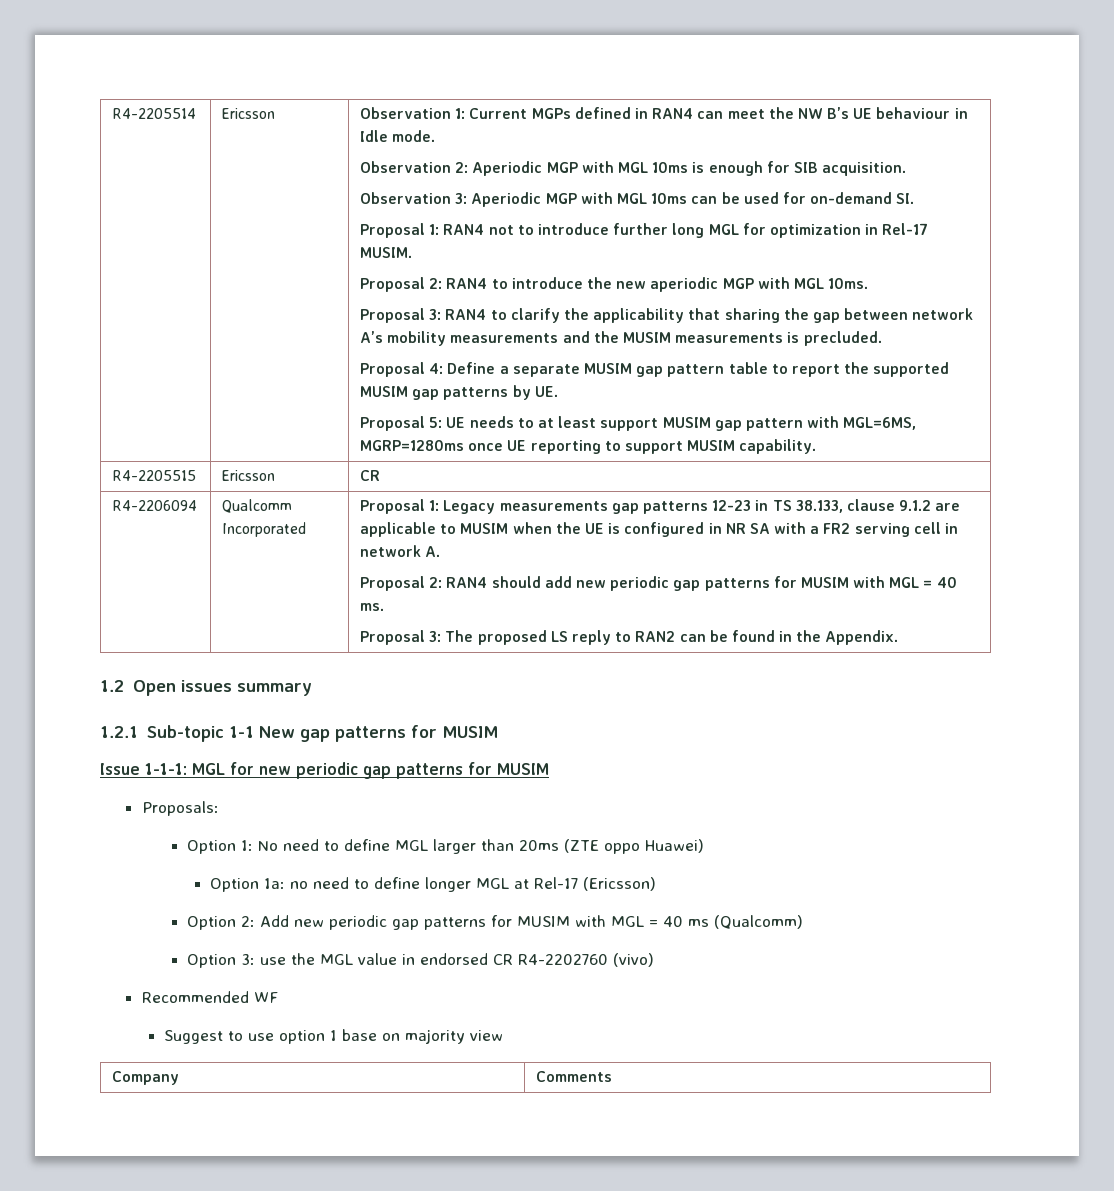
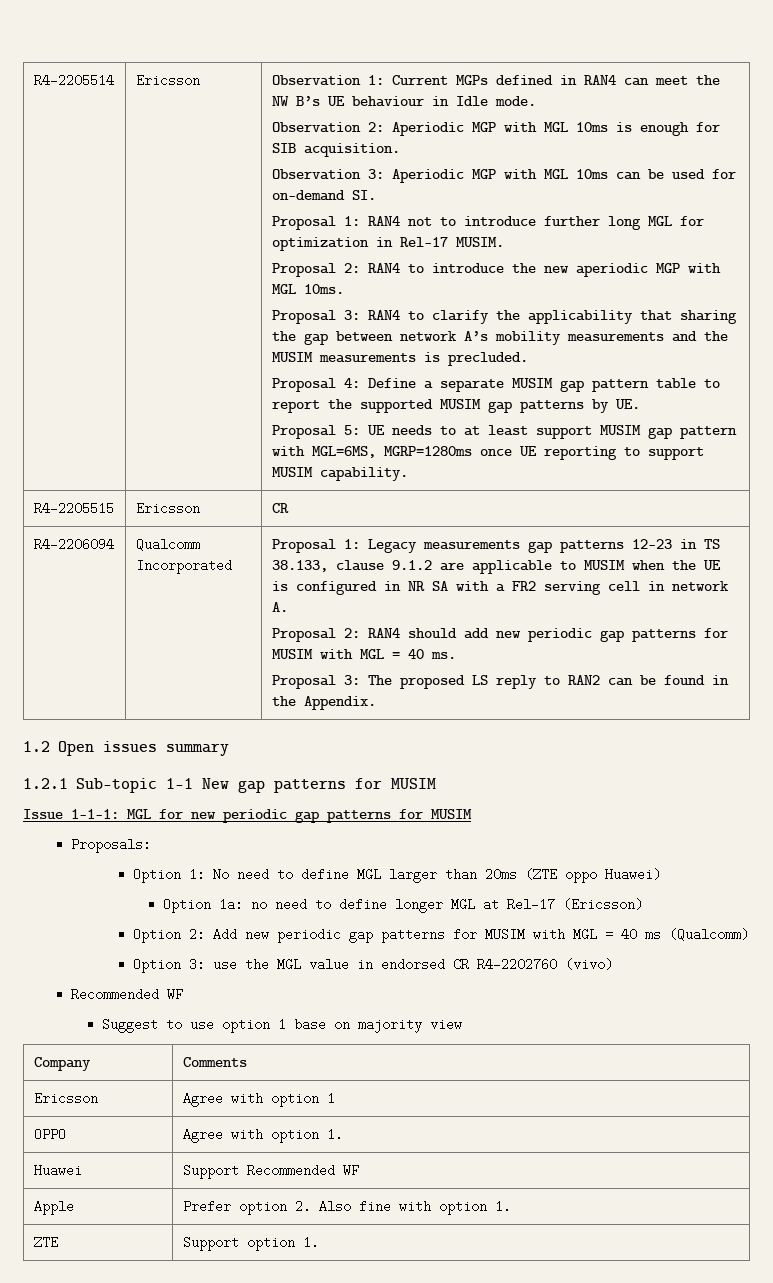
(613, 1076) none -> [33,1092,98,1105] [182,1092,335,1107] [33,1128,66,1141] [182,1128,343,1143] [33,1164,82,1177] [182,1164,359,1179] [33,1200,74,1215] [182,1200,511,1215] [33,1236,58,1249] [182,1236,319,1251] // Ericsson | Agree with option 1 // OPPO | Agree with option 1. // Huawei | Support Recommended WF // Apple | Prefer option 2. Also fine with option 1. // ZTE | Support option 1.

